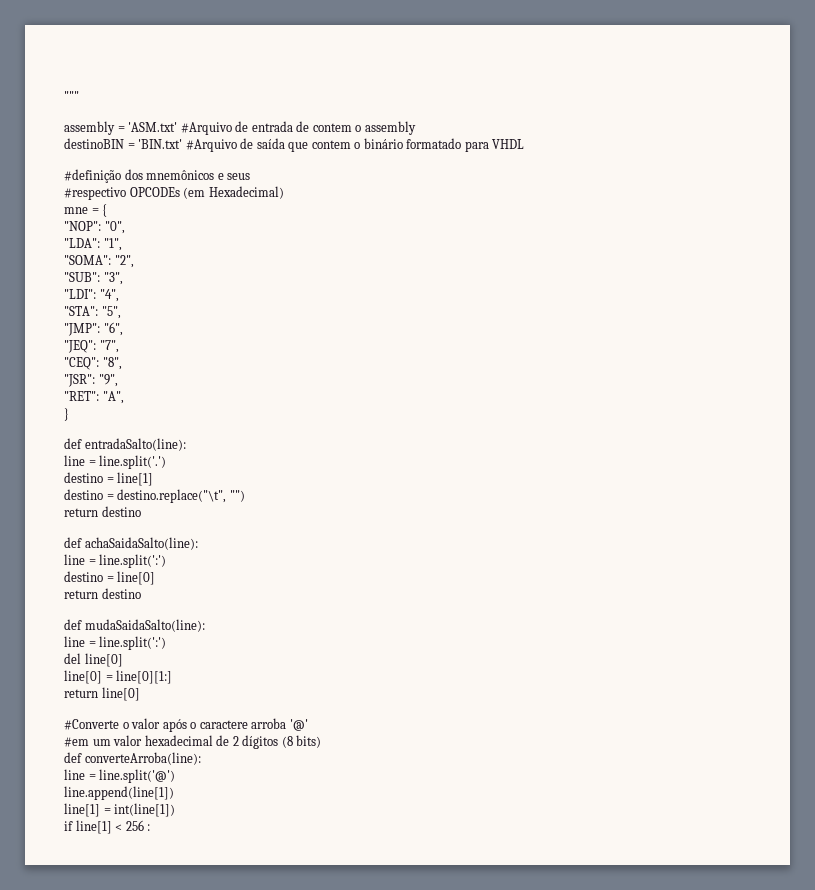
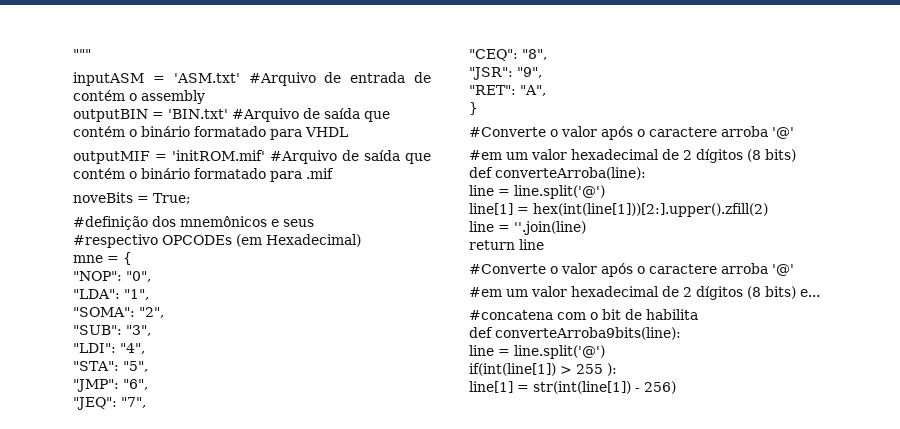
[64,121,115,135] assembly -> [73,72,144,86] inputASM
[312,123,352,132] contem -> [73,90,125,101] contém
[64,138,124,149] destinoBIN -> [73,109,148,122] outputBIN
[311,140,351,149] contem -> [73,126,125,137] contém
(525, 144) none -> [73,150,431,164] [73,168,334,182] [73,192,191,204] // outputMIF = 'initROM.mif' #Arquivo de saída que contém o binário formatado para .mif // noveBits = True;
[64,438,186,451] [64,455,167,469] [64,472,154,486] [64,489,245,503] [64,506,141,517] [64,537,198,550] [64,554,167,568] [64,571,156,585] [64,588,141,599] [64,619,205,632] [64,636,167,650] [64,653,123,667] [64,670,173,684] [64,687,140,701] // def entradaSalto(line): // line = line.split('.') // destino = line[1] // destino = destino.replace("\t", "") // return destino // def achaSaidaSalto(line): // line = line.split(':') // destino = line[0] // return destino // def mudaSaidaSalto(line): // line = line.split(':') // del line[0] // line[0] = line[0][1:] // return line[0] -> (478, 108) none
[64,786,174,800] [64,803,176,817] [64,820,151,834] line.append(line[1]) // line[1] = int(line[1]) // if line[1] < 256 : -> [469,203,768,217] [469,221,586,235] [469,239,544,250] [469,263,794,277] [469,286,820,300] [469,309,698,320] [469,327,681,340] [469,345,605,359] [469,363,617,376] [469,381,676,394] line[1] = hex(int(line[1]))[2:].upper().zfill(2) // line = ''.join(line) // return line // #Converte o valor após o caractere arroba '@' // #em um valor hexadecimal de 2 dígitos (8 bits) e... // #concatena com o bit de habilita // def converteArroba9bits(line): // line = line.split('@') // if(int(line[1]) > 255 ): // line[1] = str(int(line[1]) - 256)

